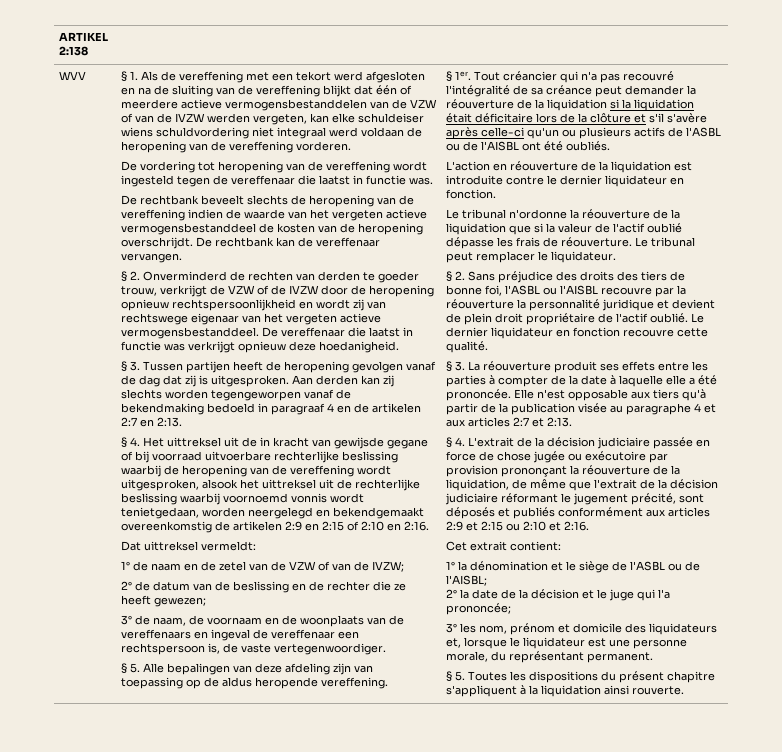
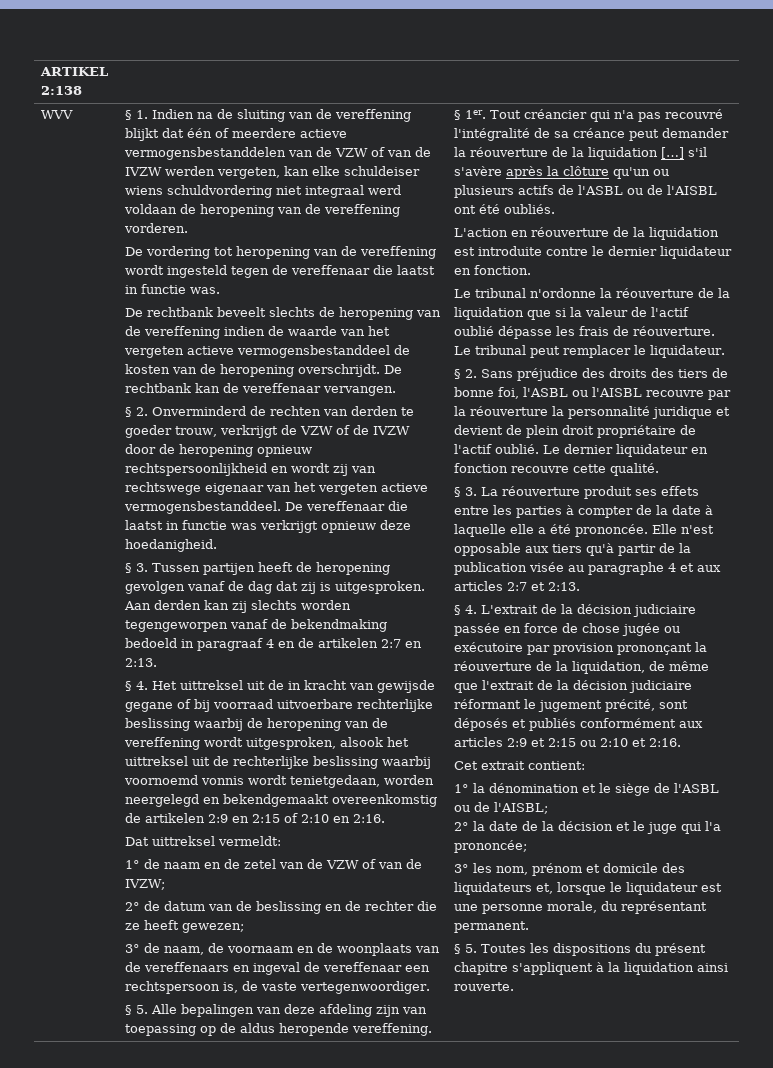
[141,71,426,83] [121,87,136,95] Als de vereffening met een tekort werd afgesloten en -> [152,109,195,119] Indien
[610,99,695,111] [446,113,647,123] si la liquidation était déficitaire lors de la clôture et -> [661,147,685,159] […]
[481,127,525,137] celle-ci -> [547,166,610,176] la clôture

